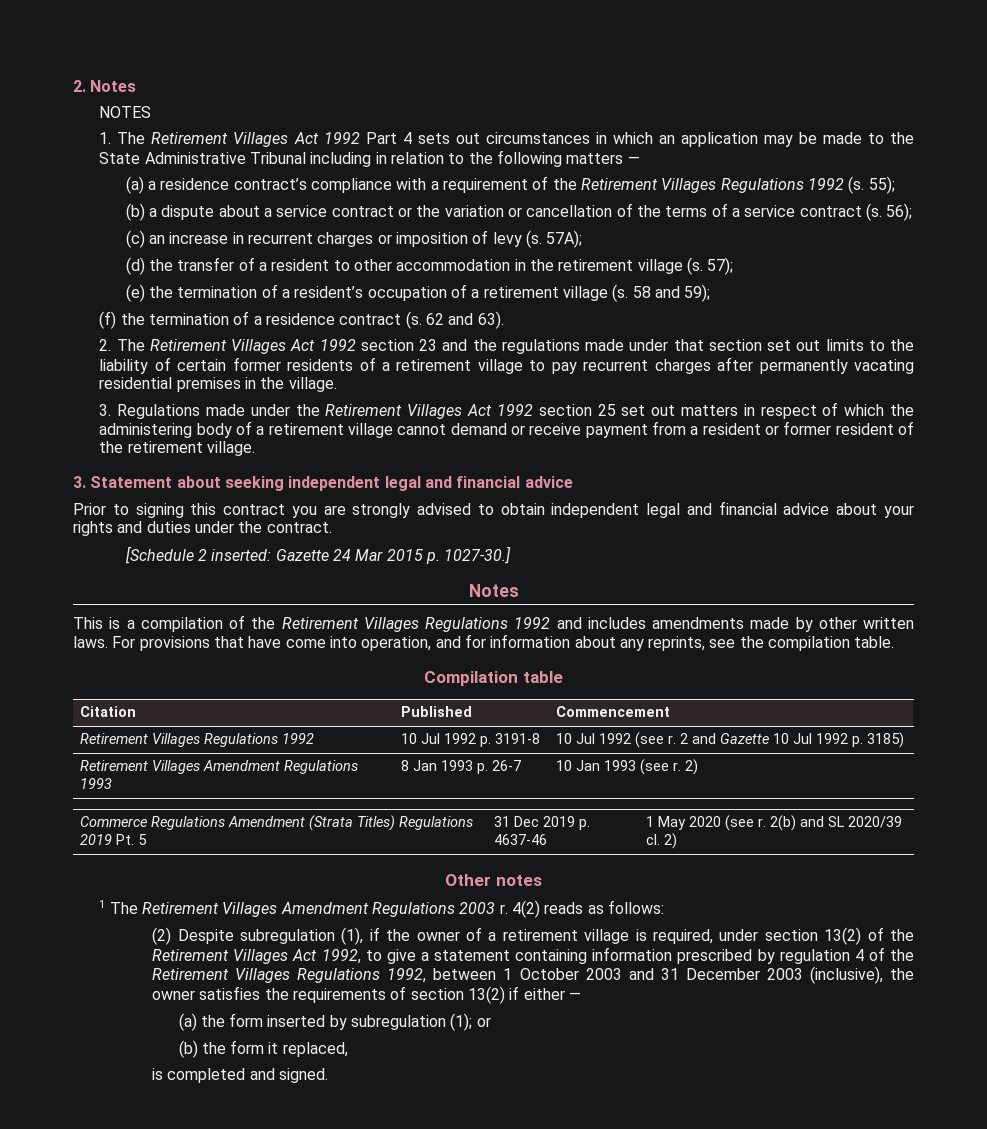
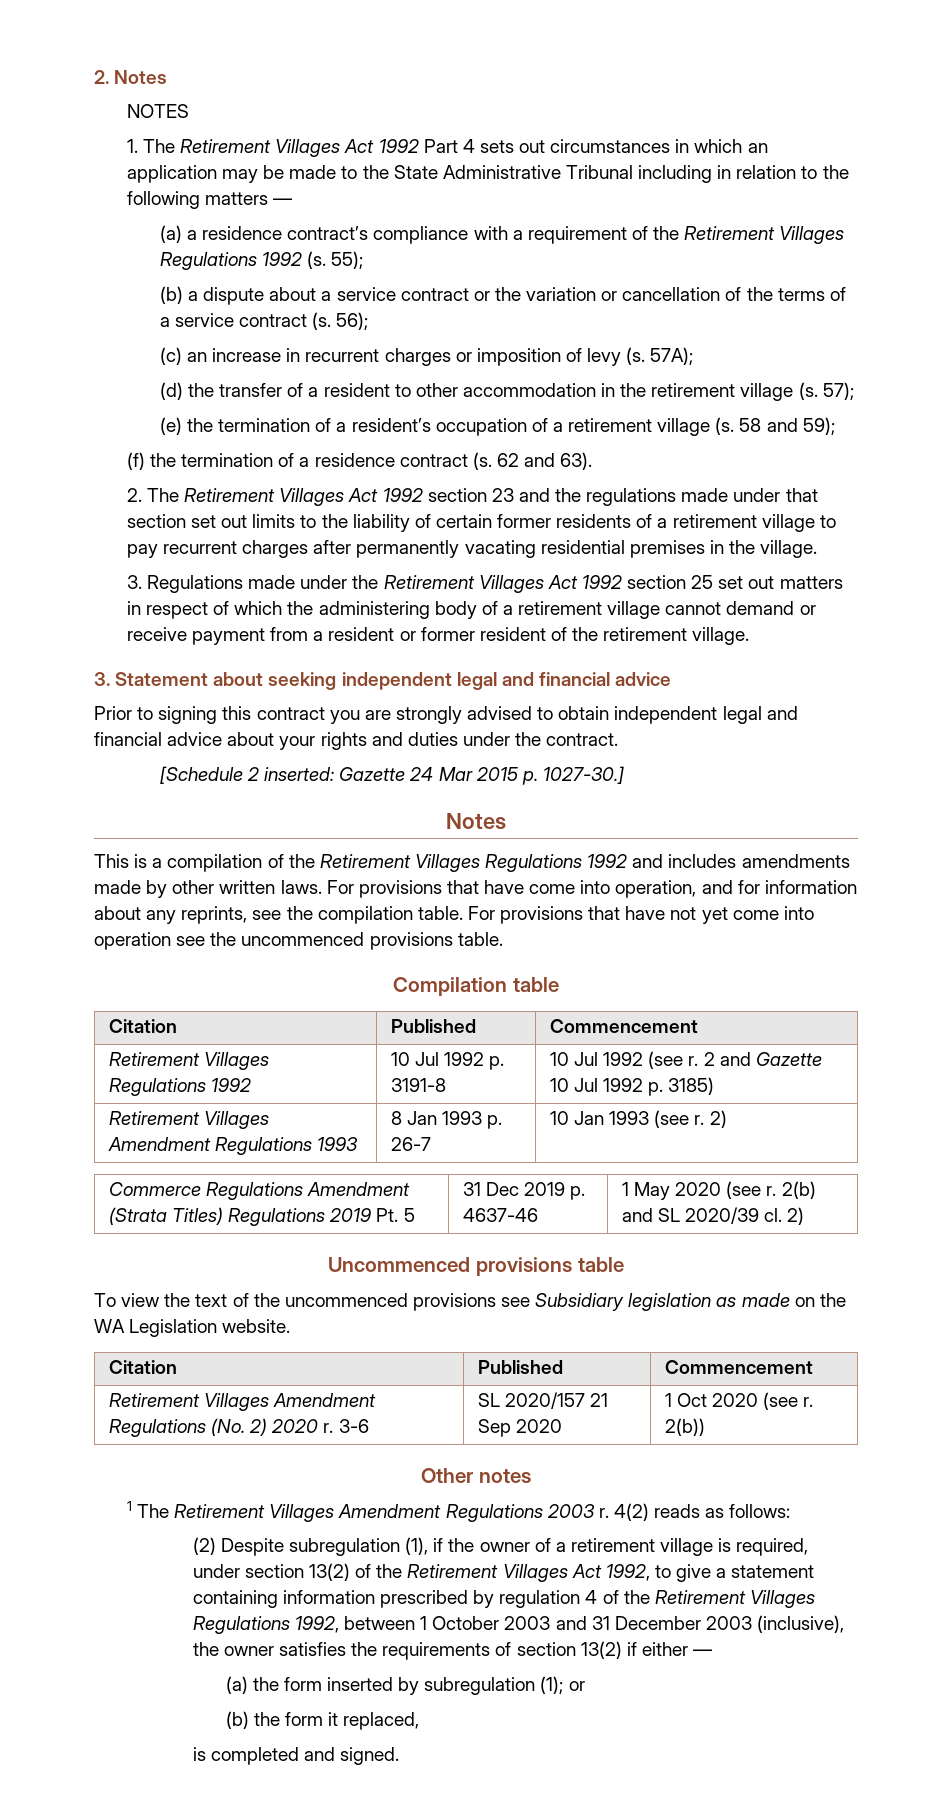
(895, 642) none -> [467,906,814,924] [94,932,503,950] For provisions that have not yet come into operation see the uncommenced provisions table.
(677, 841) none -> [328,1257,624,1276] [94,1293,846,1311] [94,1319,291,1337] [108,1360,177,1374] [477,1360,563,1374] [664,1360,813,1374] [108,1393,377,1411] [108,1418,369,1437] [477,1392,609,1409] [477,1419,563,1437] [664,1392,814,1410] [664,1418,705,1436] // Uncommenced provisions table // To view the text of the uncommenced provisions see Subsidiary legislation as made on the WA Legislation website. // Citation | Published | Commencement // Retirement Villages Amendment Regulations (No. 2) 2020 r. 3-6 | SL 2020/157 21 Sep 2020 | 1 Oct 2020 (see r. 2(b))

